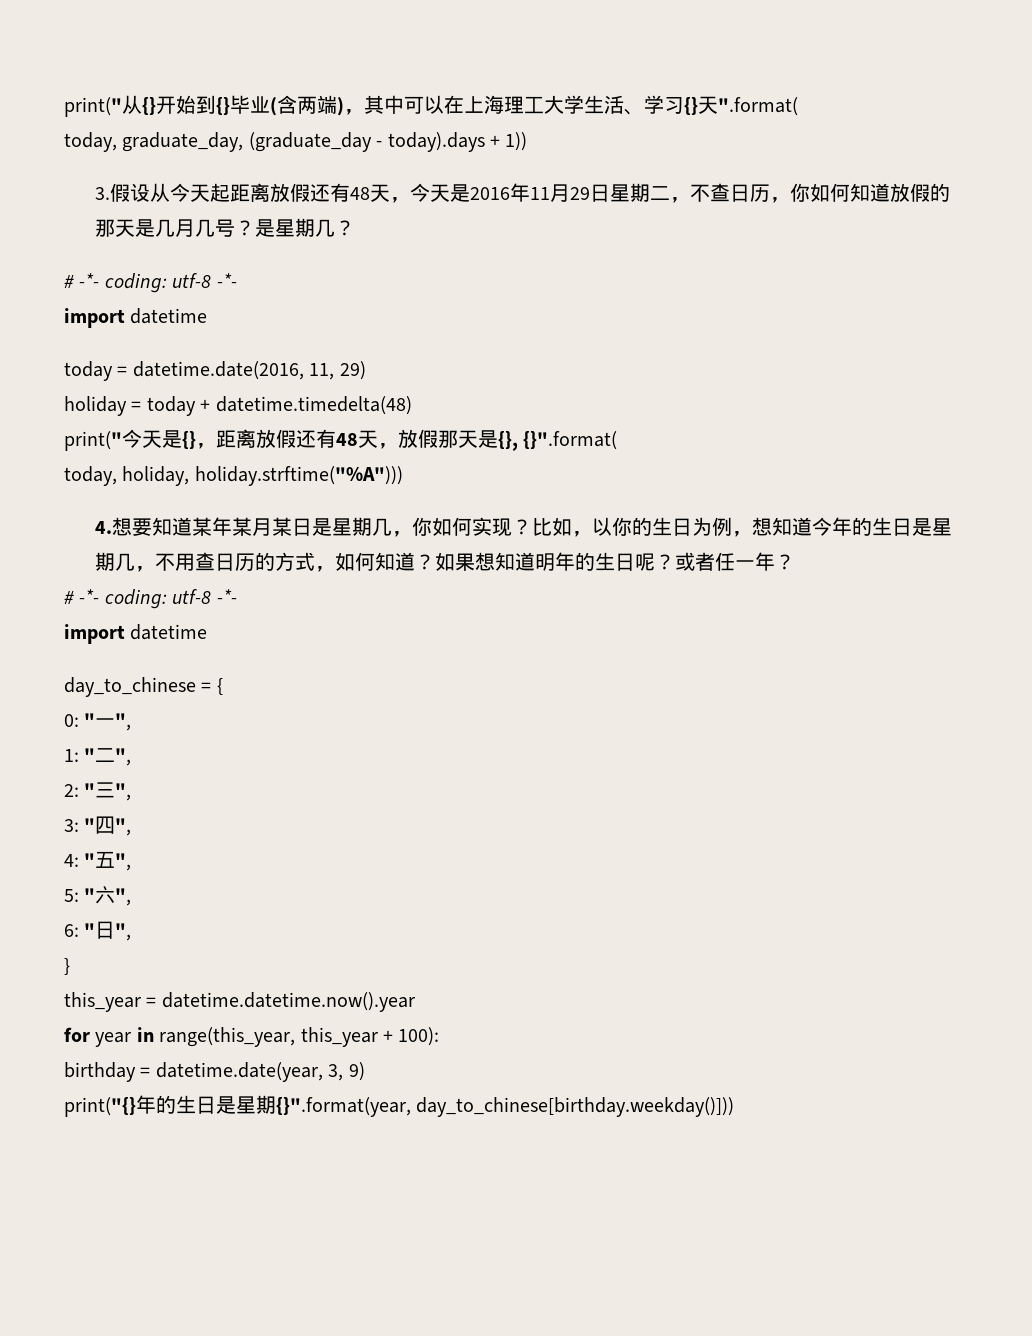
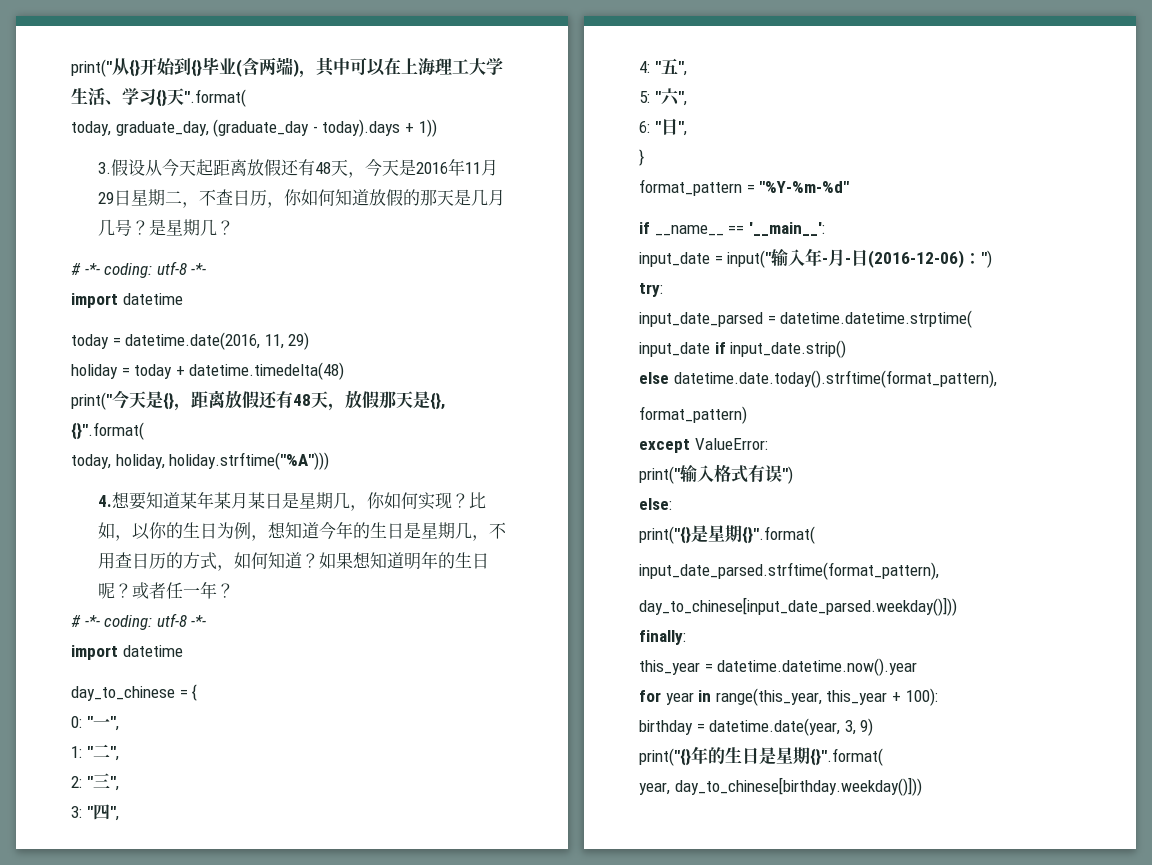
(70, 966) none -> [639,179,850,196] [639,222,825,236] [639,248,993,268] [639,283,663,297] [639,310,973,328] [639,340,847,358] [639,370,997,388] [639,406,747,424] [639,438,768,453] [639,464,793,484] [639,498,672,510] [639,525,815,544] [639,562,939,580] [639,597,957,616] [639,630,686,645] // format_pattern = "%Y-%m-%d" // if __name__ == '__main__': // input_date = input("输入年-月-日(2016-12-06)：") // try: // input_date_parsed = datetime.datetime.strptime( // input_date if input_date.strip() // else datetime.date.today().strftime(format_pattern), // format_pattern) // except ValueError: // print("输入格式有误") // else: // print("{}是星期{}".format( // input_date_parsed.strftime(format_pattern), // day_to_chinese[input_date_parsed.weekday()])) // finally:
[276,1097,411,1117] {}".format(year, -> [810,748,883,766] [639,782,670,795] {}".format( // year,

